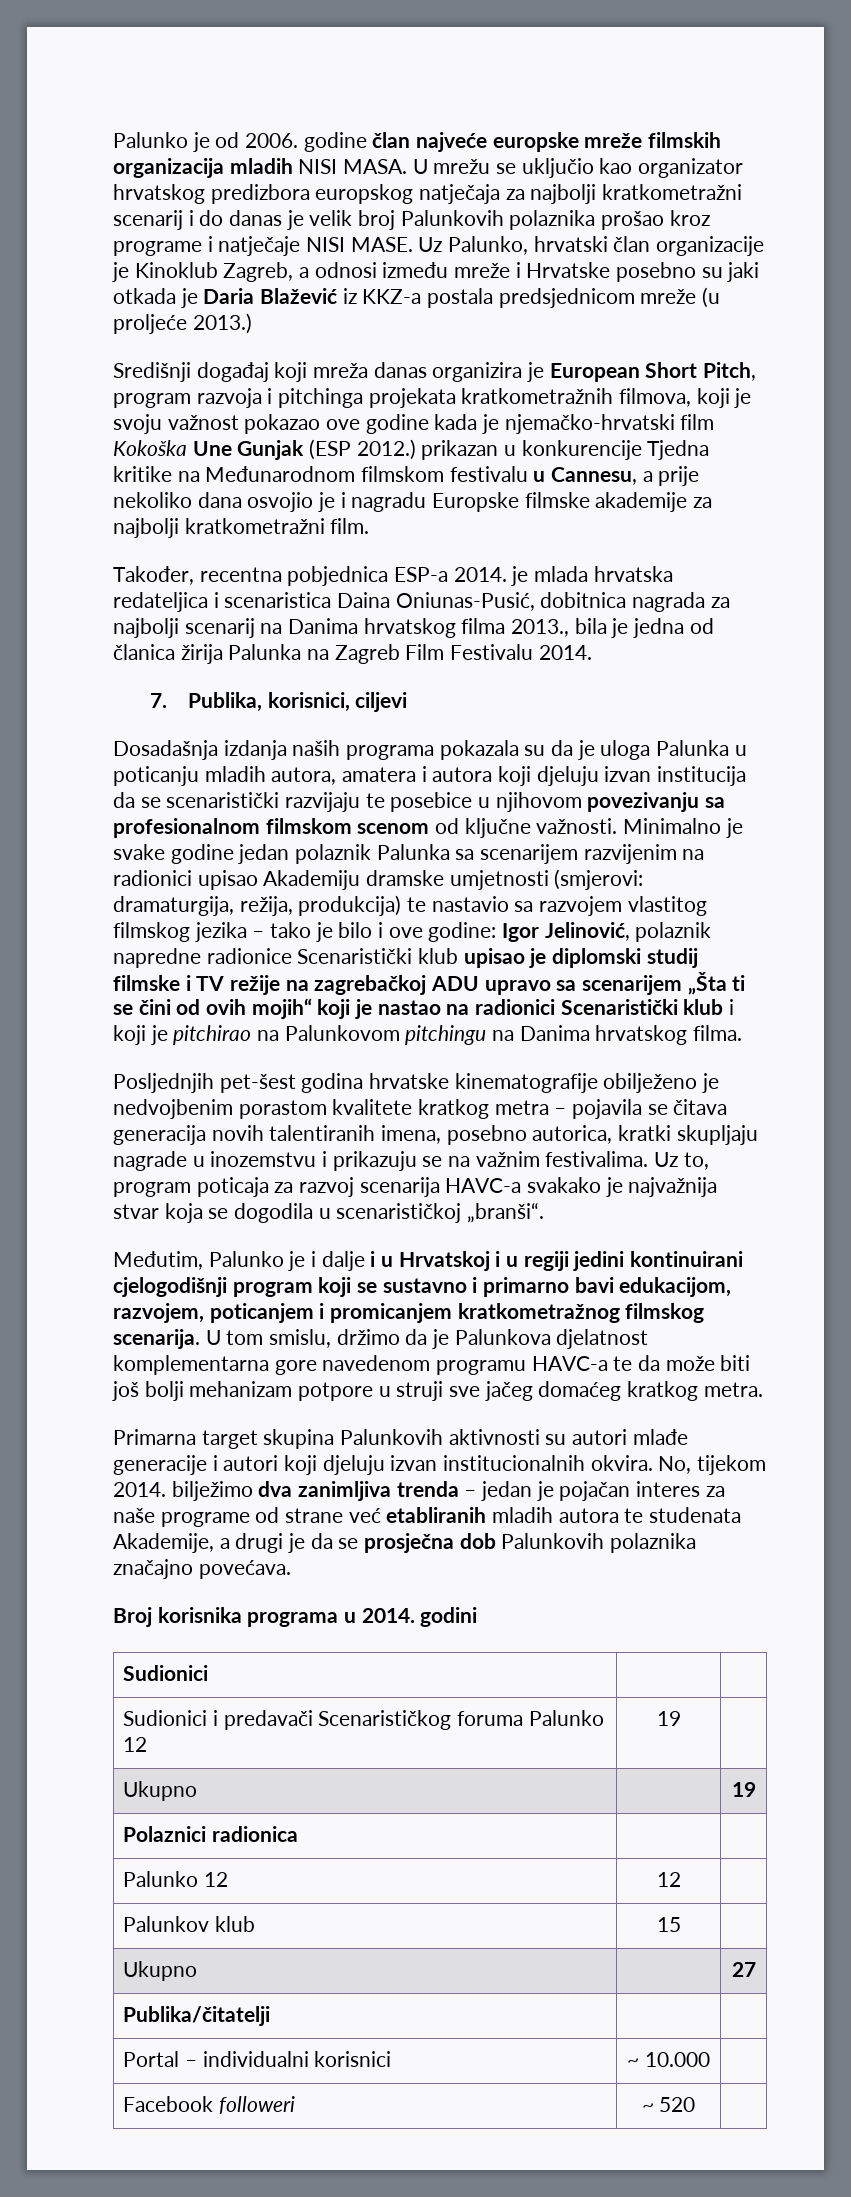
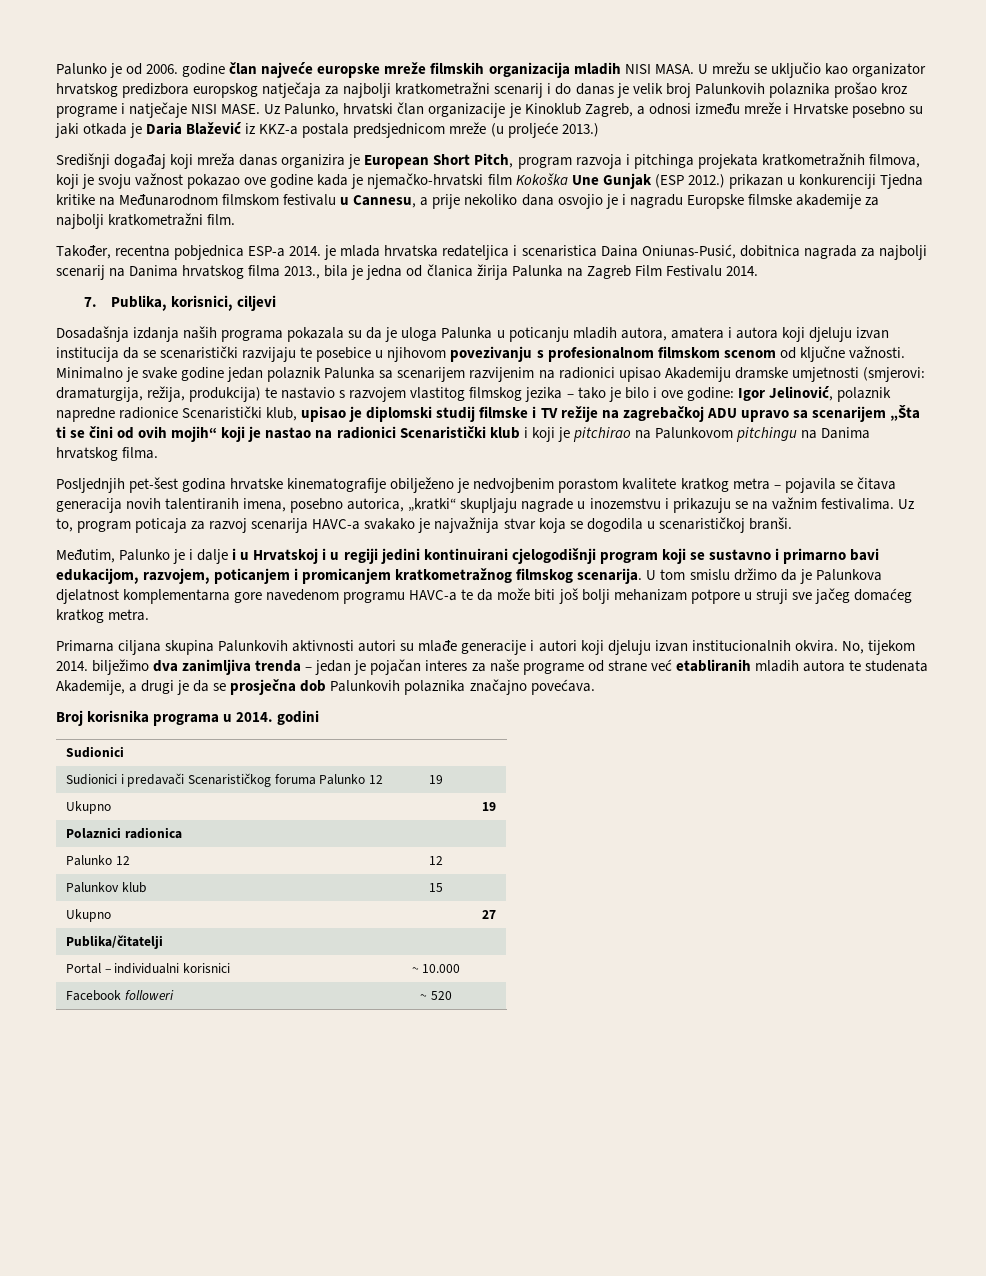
[521,440,642,460] konkurencije -> [798,174,876,189] konkurenciji
[705,797,726,808] sa -> [536,350,544,358] s
[514,901,534,912] sa -> [339,390,346,398] s
[418,948,459,964] klub -> [266,407,298,421] klub,
[618,1125,672,1141] kratki -> [408,498,457,512] „kratki“
[467,1202,545,1223] „branši“. -> [748,517,792,530] branši.
[269,1329,332,1348] smislu, -> [689,569,730,580] smislu
[201,1430,258,1449] target -> [118,640,162,655] ciljana
[545,1429,628,1445] su autori -> [358,640,415,652] autori su

